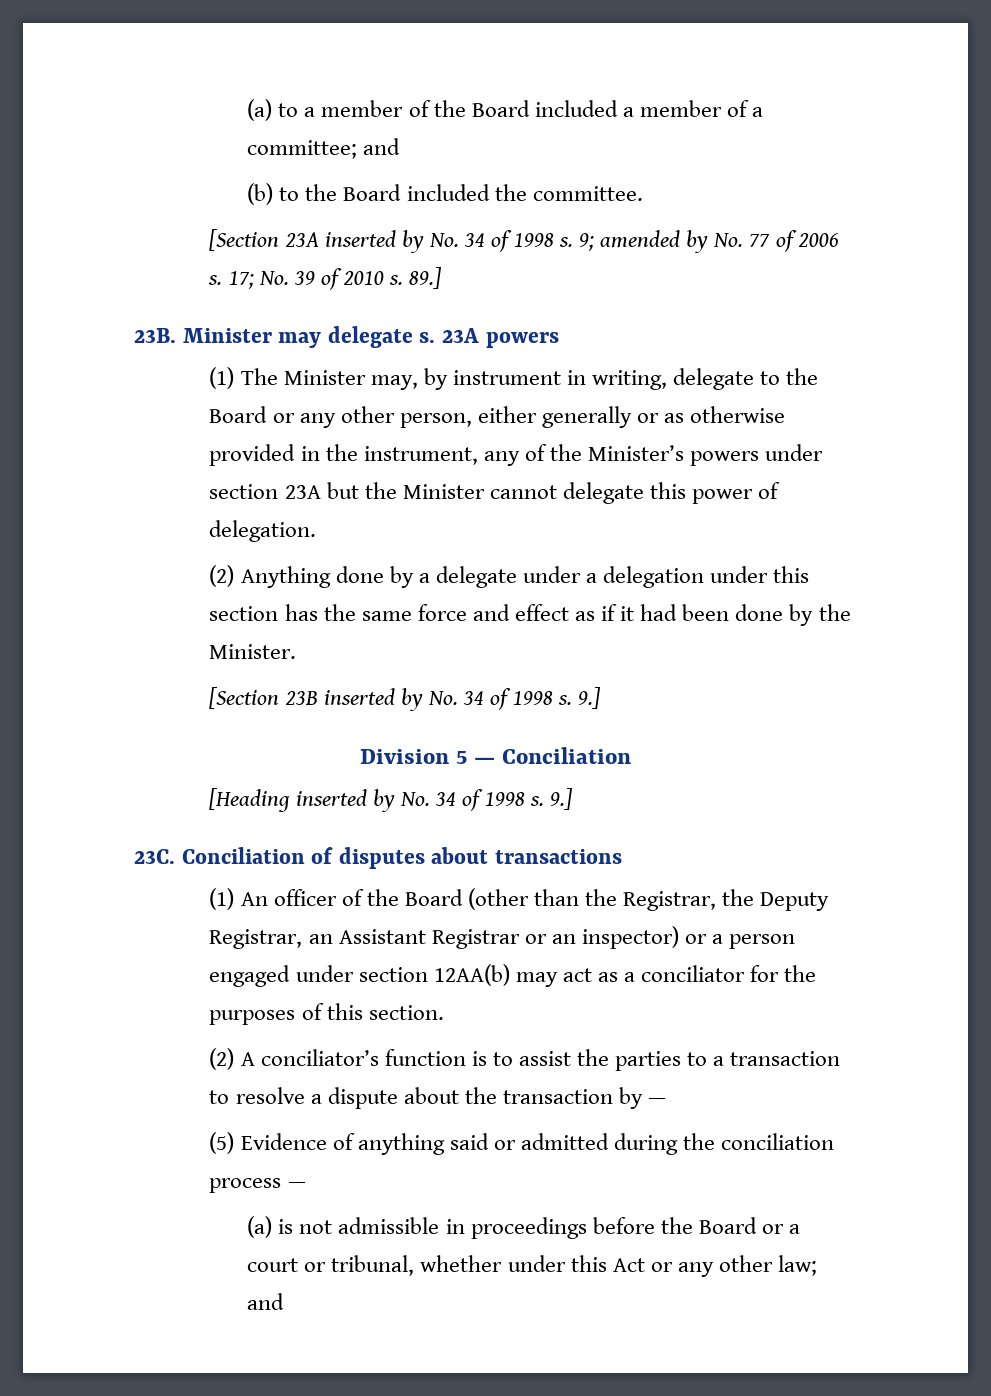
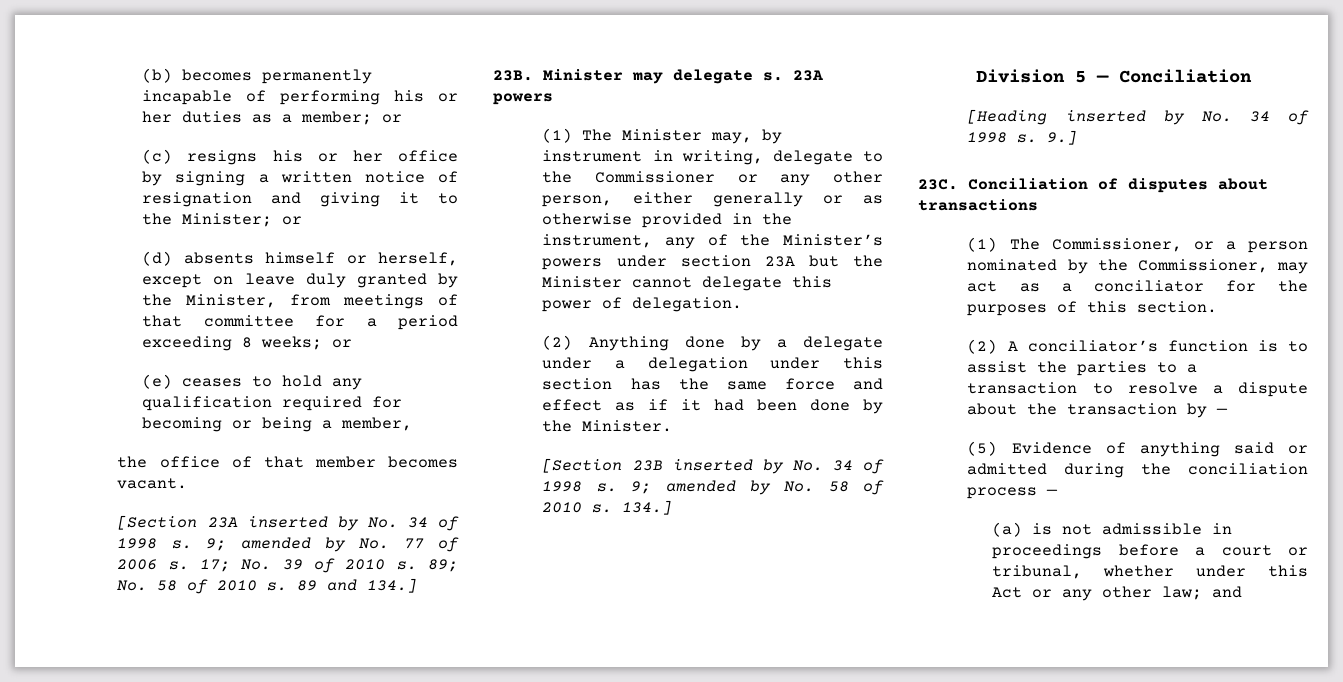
[247,99,764,121] [247,138,401,159] [247,183,643,205] (a) to a member of the Board included a member of a committee; and // (b) to the Board included the committee. -> [142,68,373,84] [142,90,458,105] [142,111,403,125] [142,149,458,165] [142,171,458,186] [142,192,458,207] [142,213,303,227] [142,251,458,266] [142,273,458,288] [142,294,458,309] [142,315,458,330] [142,336,353,351] [142,374,363,390] [142,396,403,411] [142,417,413,432] [117,456,459,468] [117,478,188,489] (b) becomes permanently incapable of performing his or her duties as a member; or // (c) resigns his or her office by signing a written notice of resignation and giving it to the Minister; or // (d) absents himself or herself, except on leave duly granted by the Minister, from meetings of that committee for a period exceeding 8 weeks; or // (e) ceases to hold any qualification required for becoming or being a member, // the office of that member becomes vacant.
[409,267,443,289] 89.] -> [428,559,459,572] [117,578,418,594] 89; No. 58 of 2010 s. 89 and 134.]
[209,406,268,423] Board -> [595,171,716,183] Commissioner
[578,687,602,709] 9.] -> [631,480,884,495] [542,500,673,515] 9; amended by No. 58 of 2010 s. 134.]
[240,888,830,911] [209,926,796,949] [209,964,510,987] An officer of the Board (other than the Registrar, the Deputy Registrar, an Assistant Registrar or an inspector) or a person engaged under section 12AA(b) -> [1009,238,1308,253] [967,259,1268,274] The Commissioner, or a person nominated by the Commissioner,
[660,1217,784,1234] the Board or -> (1179, 550) none

